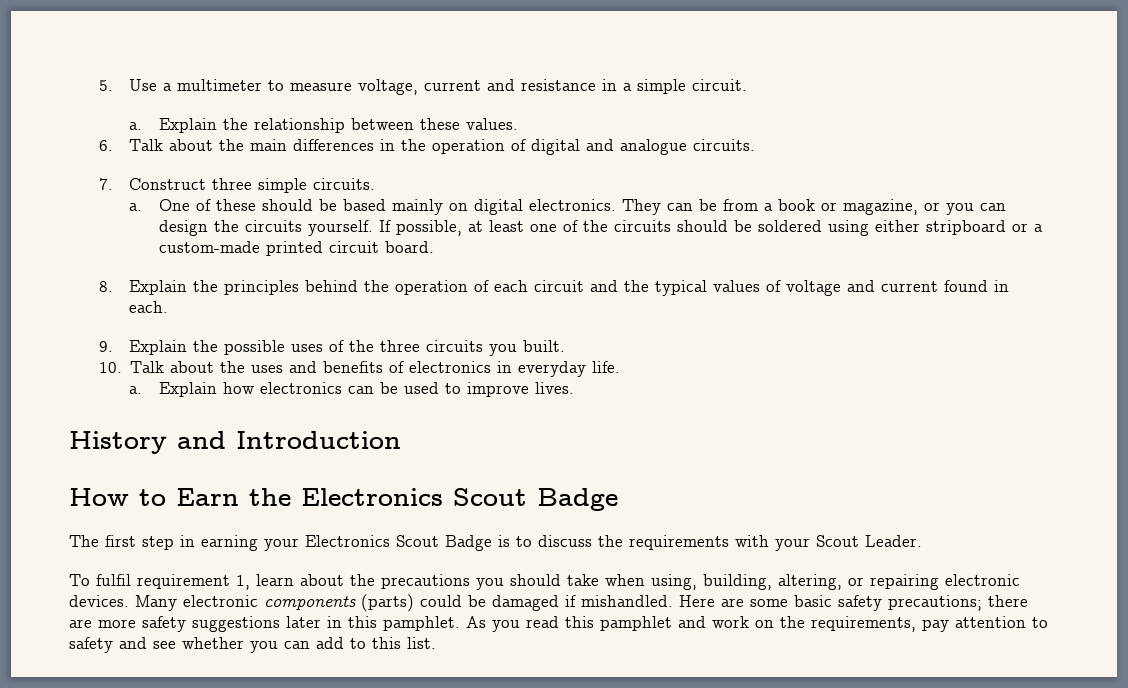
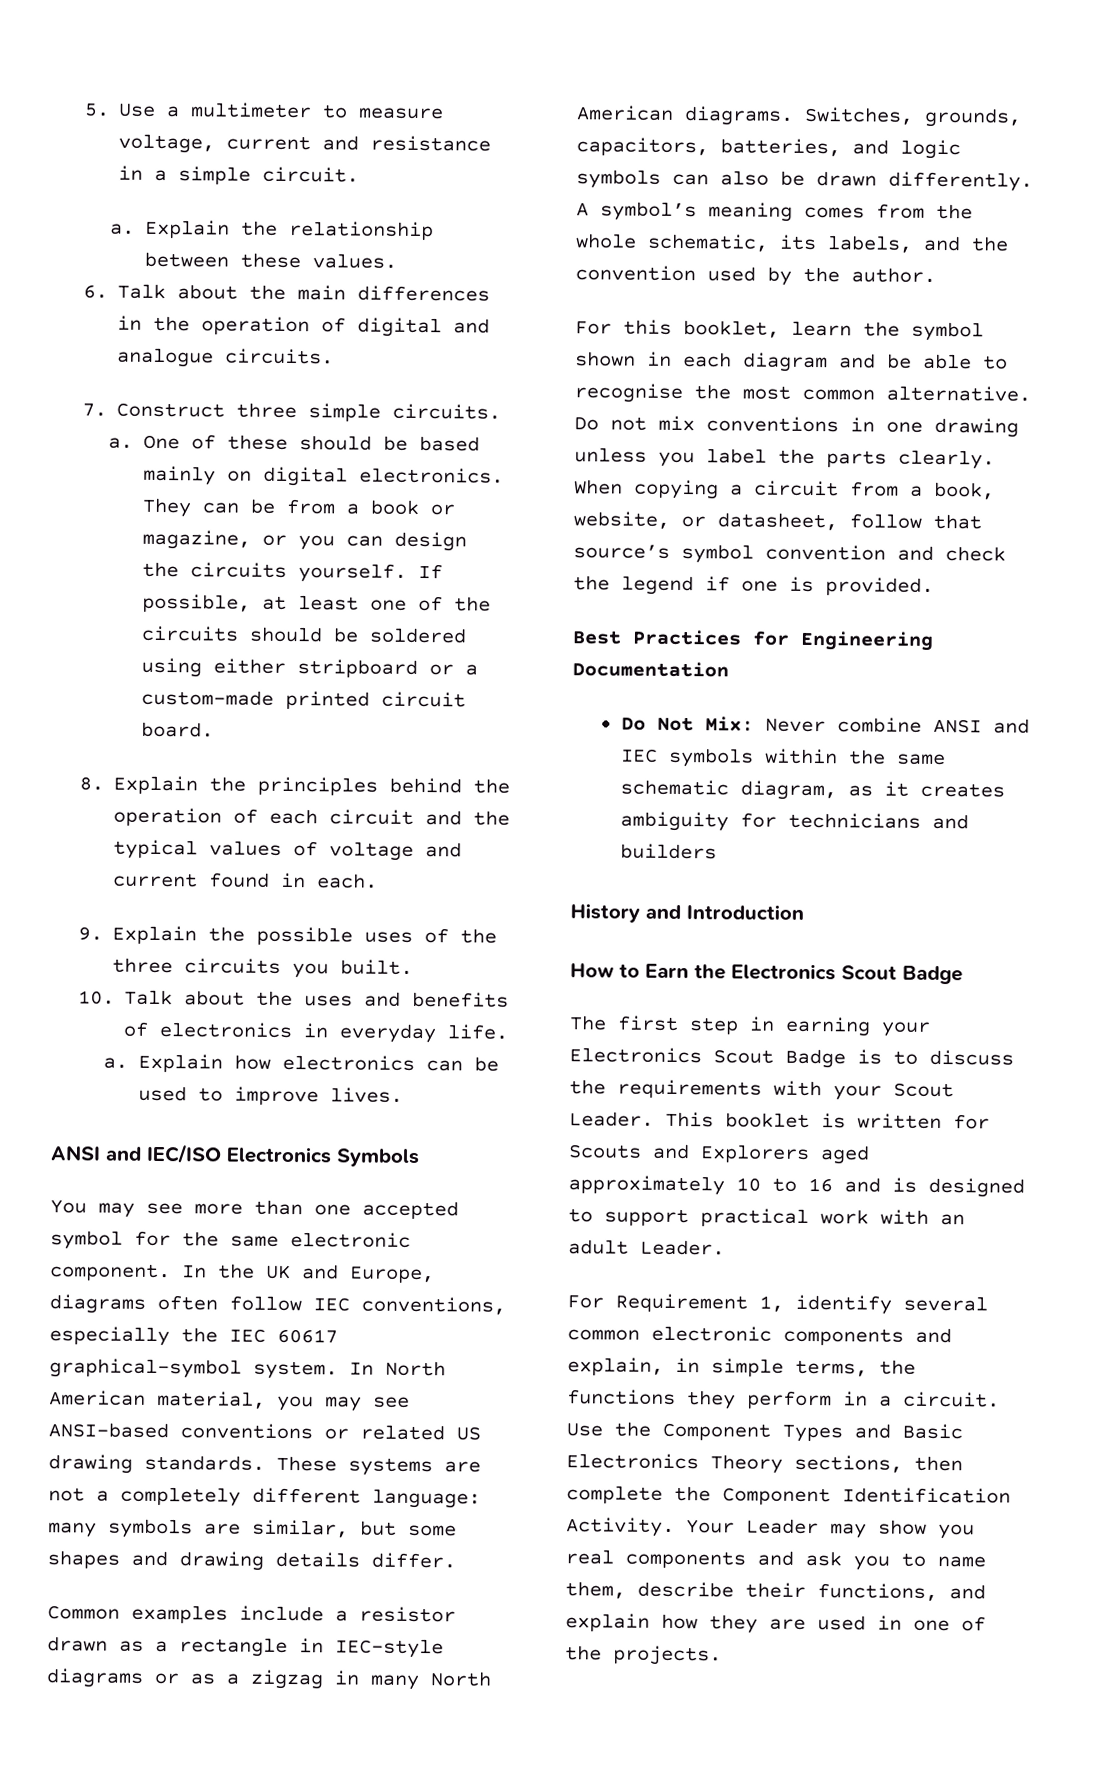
(574, 388) none -> [50,1143,420,1168] [50,1199,459,1220] [50,1230,411,1250] [50,1263,435,1284] [49,1294,506,1315] [49,1326,338,1347] [49,1358,446,1380] [49,1390,410,1412] [48,1422,481,1441] [48,1454,481,1477] [48,1486,481,1509] [48,1518,457,1539] [47,1550,456,1571] [47,1604,456,1624] [47,1636,444,1659] [46,1668,492,1691] [576,105,1022,128] [576,137,961,160] [576,169,1033,192] [576,201,973,222] [575,233,1009,253] [575,265,936,286] [575,319,984,342] [575,351,1008,373] [574,383,1031,404] [574,415,1019,438] [574,447,995,470] [574,479,995,500] [573,511,982,531] [573,544,1006,564] [573,575,934,596] [572,629,934,651] [572,661,729,678] [620,716,1030,734] [620,747,946,768] [619,779,1005,801] [619,811,969,832] [619,843,717,860] // ANSI and IEC/ISO Electronics Symbols // You may see more than one accepted symbol for the same electronic component. In the UK and Europe, diagrams often follow IEC conventions, especially the IEC 60617 graphical-symbol system. In North American material, you may see ANSI-based conventions or related US drawing standards. These systems are not a completely different language: many symbols are similar, but some shapes and drawing details differ. // Common examples include a resistor drawn as a rectangle in IEC-style diagrams or as a zigzag in many North American diagrams. Switches, grounds, capacitors, batteries, and logic symbols can also be drawn differently. A symbol’s meaning comes from the whole schematic, its labels, and the convention used by the author. // For this booklet, learn the symbol shown in each diagram and be able to recognise the most common alternative. Do not mix conventions in one drawing unless you label the parts clearly. When copying a circuit from a book, website, or datasheet, follow that source’s symbol convention and check the legend if one is provided. // Best Practices for Engineering Documentation // Do Not Mix: Never combine ANSI and IEC symbols within the same schematic diagram, as it creates ambiguity for technicians and builders
[69,574,1020,590] [69,594,1028,612] [69,616,1048,632] [69,637,436,653] // To fulfil requirement 1, learn about the precautions you should take when using, building, altering, or repairing electronic devices. Many electronic components (parts) could be damaged if mishandled. Here are some basic safety precautions; there are more safety suggestions later in this pamphlet. As you read this pamphlet and work on the requirements, pay attention to safety and see whether you can add to this list. -> [665,1111,990,1130] [568,1143,870,1165] [568,1175,1025,1198] [568,1208,965,1228] [568,1239,725,1256] [567,1293,988,1315] [567,1325,952,1346] [567,1357,916,1377] [567,1389,1000,1410] [566,1421,963,1443] [566,1453,963,1474] [566,1485,1011,1506] [566,1517,975,1540] [565,1549,986,1571] [565,1581,986,1602] [565,1613,986,1634] [565,1645,722,1666] This booklet is written for Scouts and Explorers aged approximately 10 to 16 and is designed to support practical work with an adult Leader. // For Requirement 1, identify several common electronic components and explain, in simple terms, the functions they perform in a circuit. Use the Component Types and Basic Electronics Theory sections, then complete the Component Identification Activity. Your Leader may show you real components and ask you to name them, describe their functions, and explain how they are used in one of the projects.

